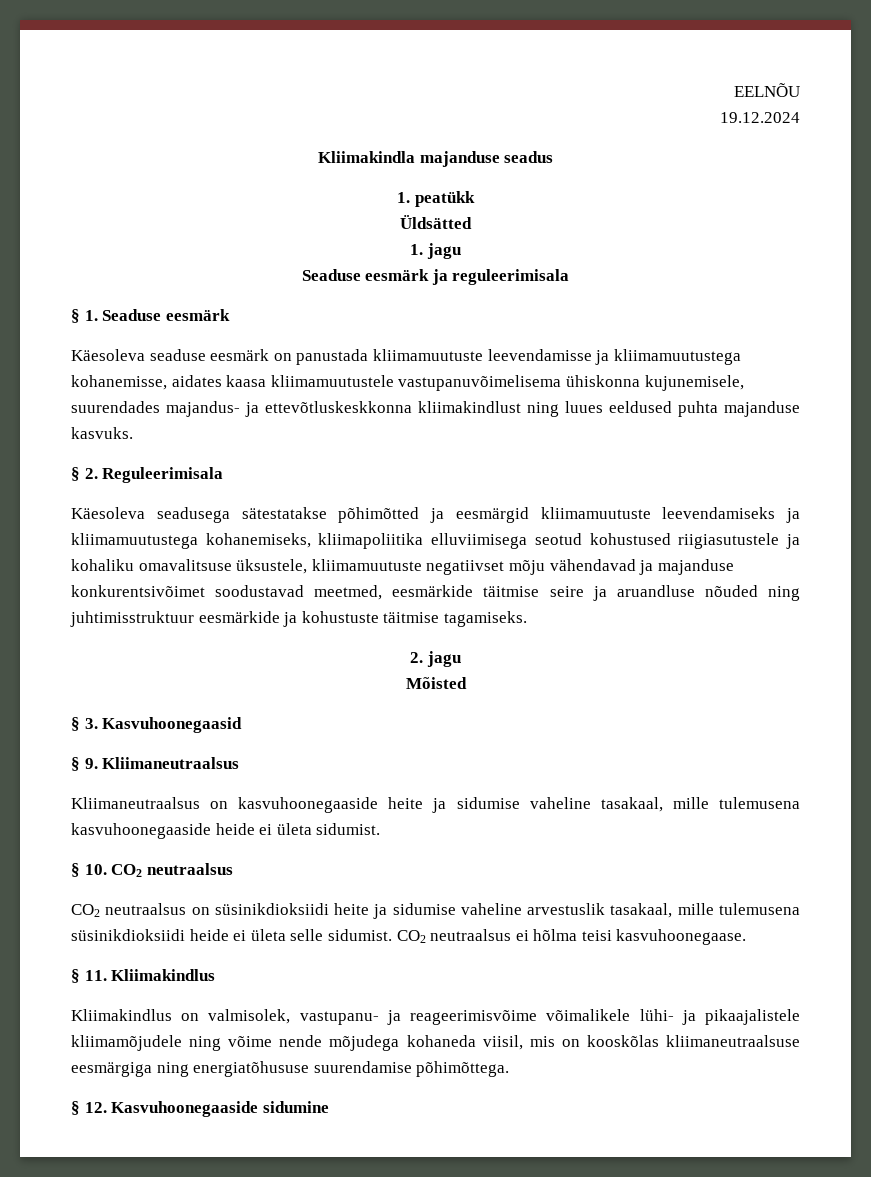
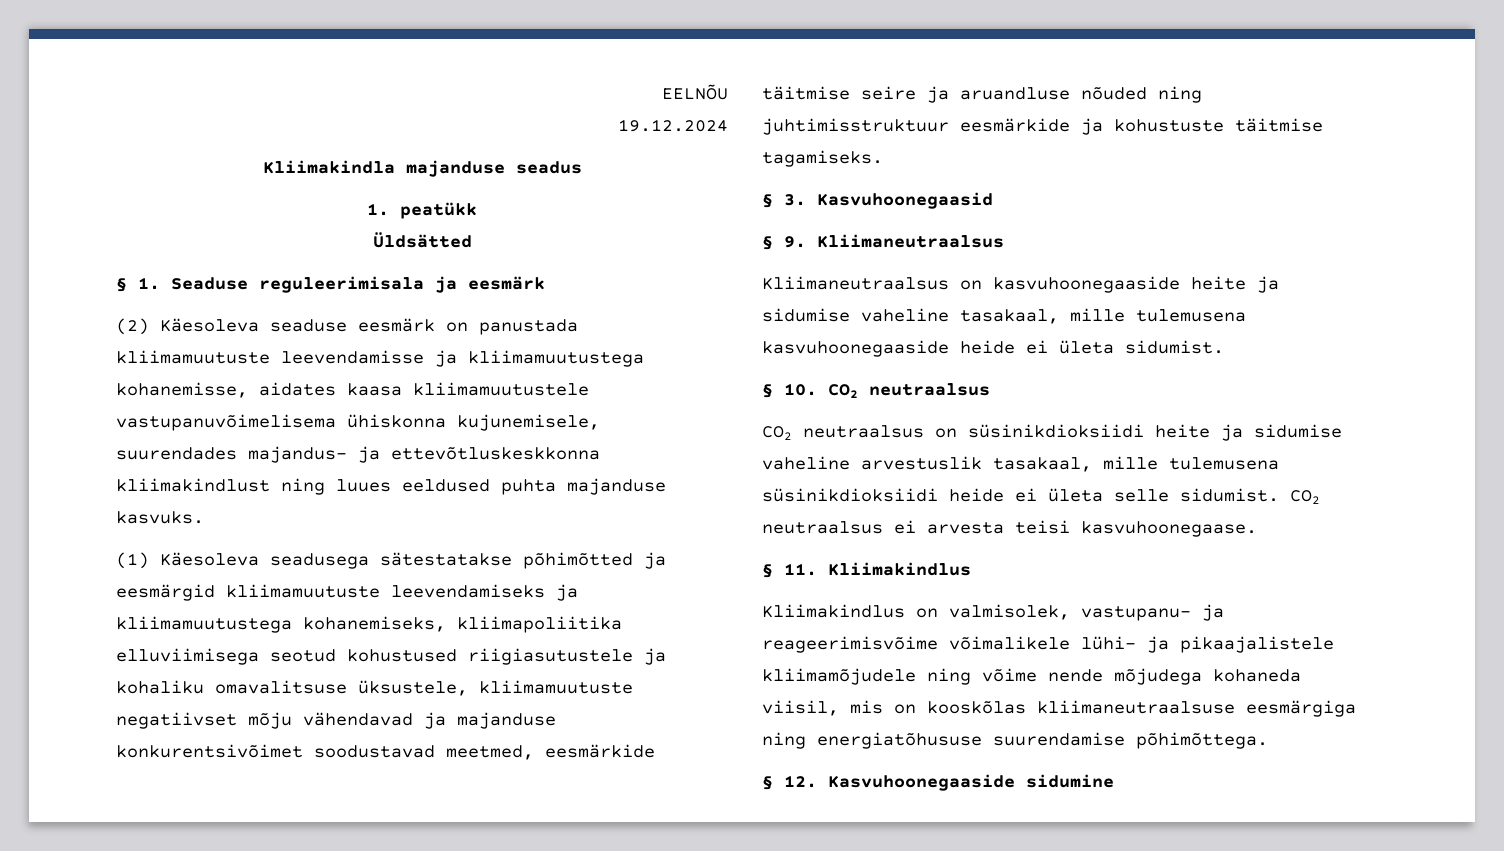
[410,243,461,259] [301,269,570,285] // 1. jagu // Seaduse eesmärk ja reguleerimisala -> (472, 240) none
(162, 315) none -> [259,276,457,293] reguleerimisala ja
(230, 315) none -> [116,318,149,335] (2)
[71,467,224,483] § 2. Reguleerimisala // -> [116,552,149,569] (1)
[410,651,461,667] [405,677,467,689] // 2. jagu // Mõisted -> (883, 158) none
[533,929,578,941] hõlma -> [927,522,1004,534] arvesta

